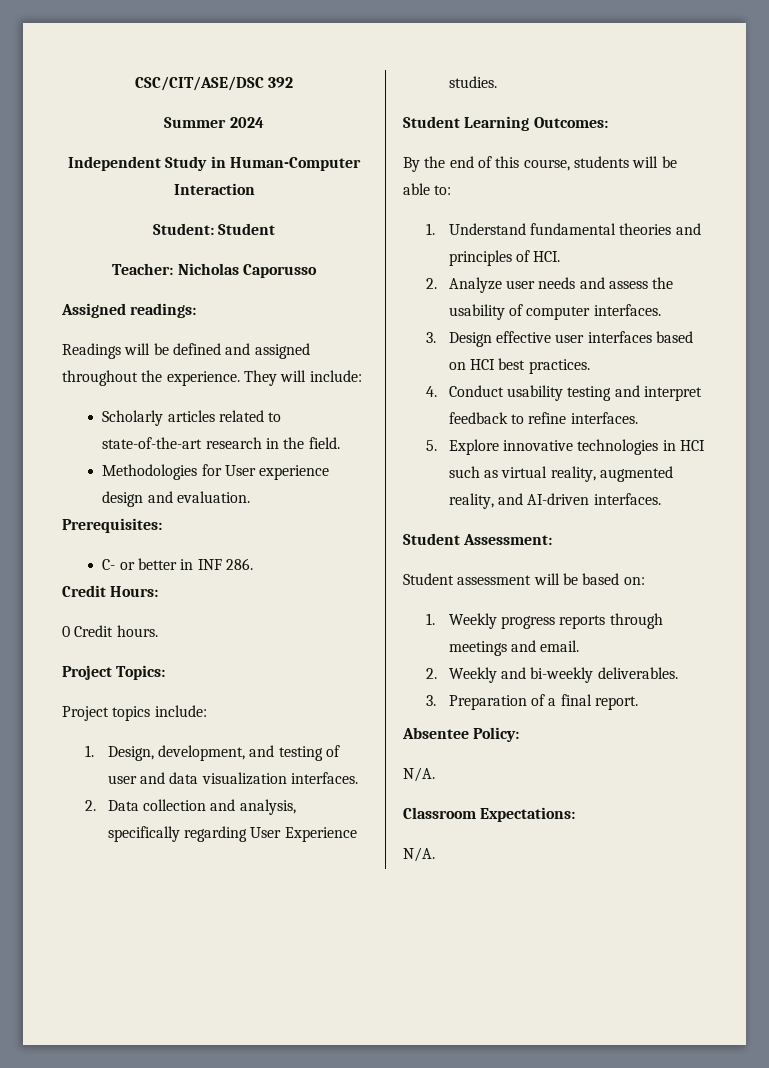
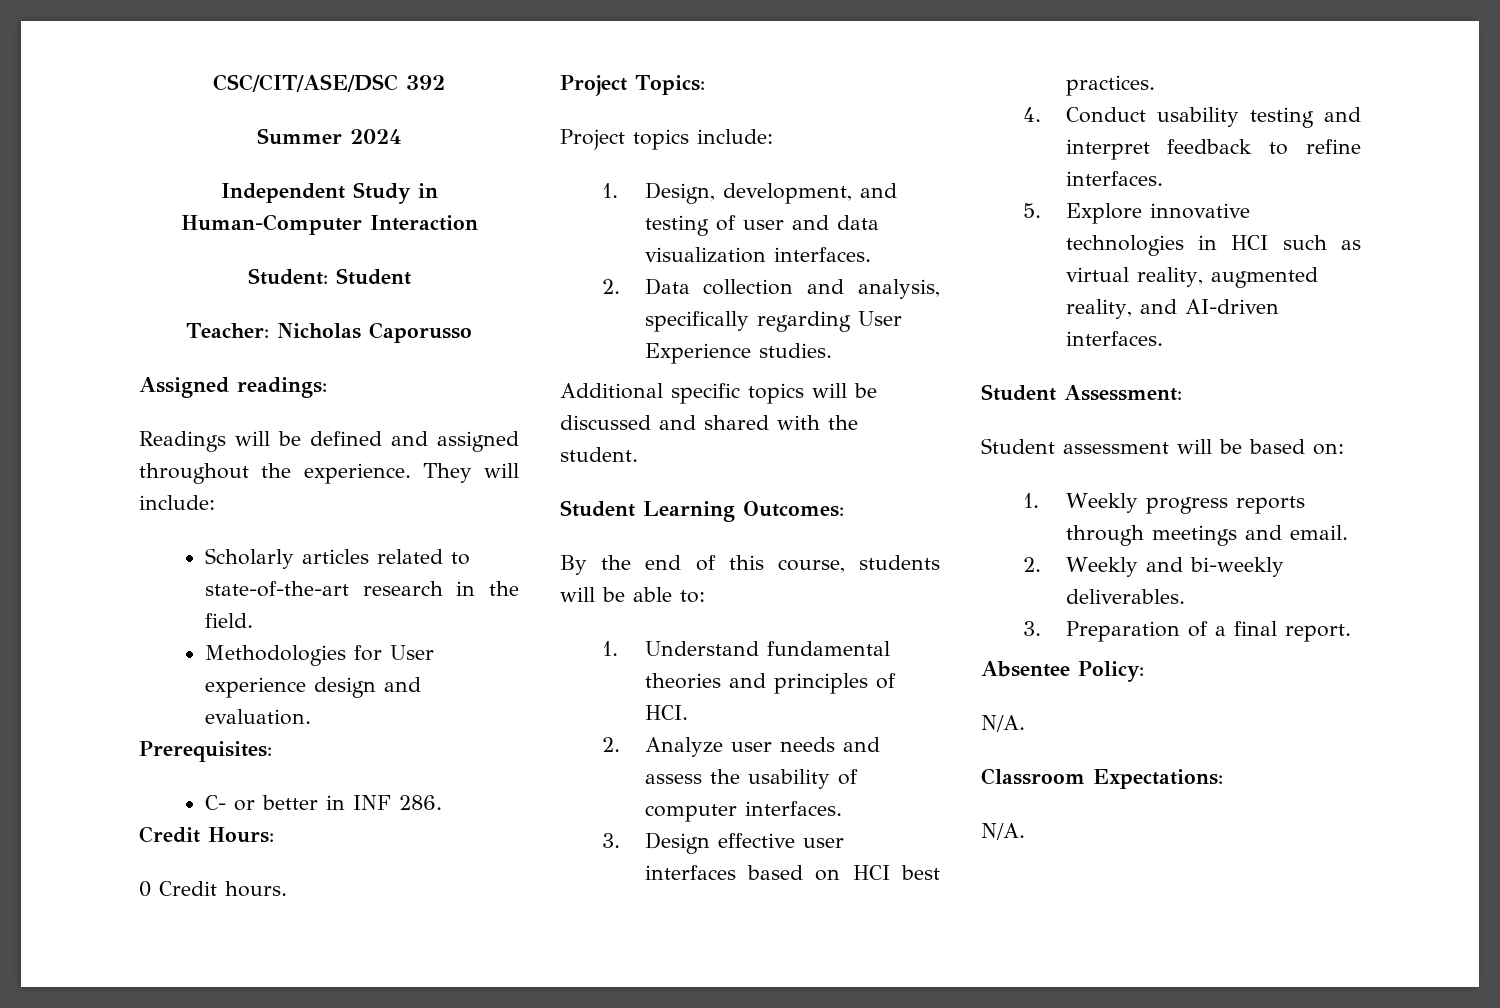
(497, 82) none -> [560,383,877,404] [560,415,858,430] [560,447,638,462] // Additional specific topics will be discussed and shared with the student.

